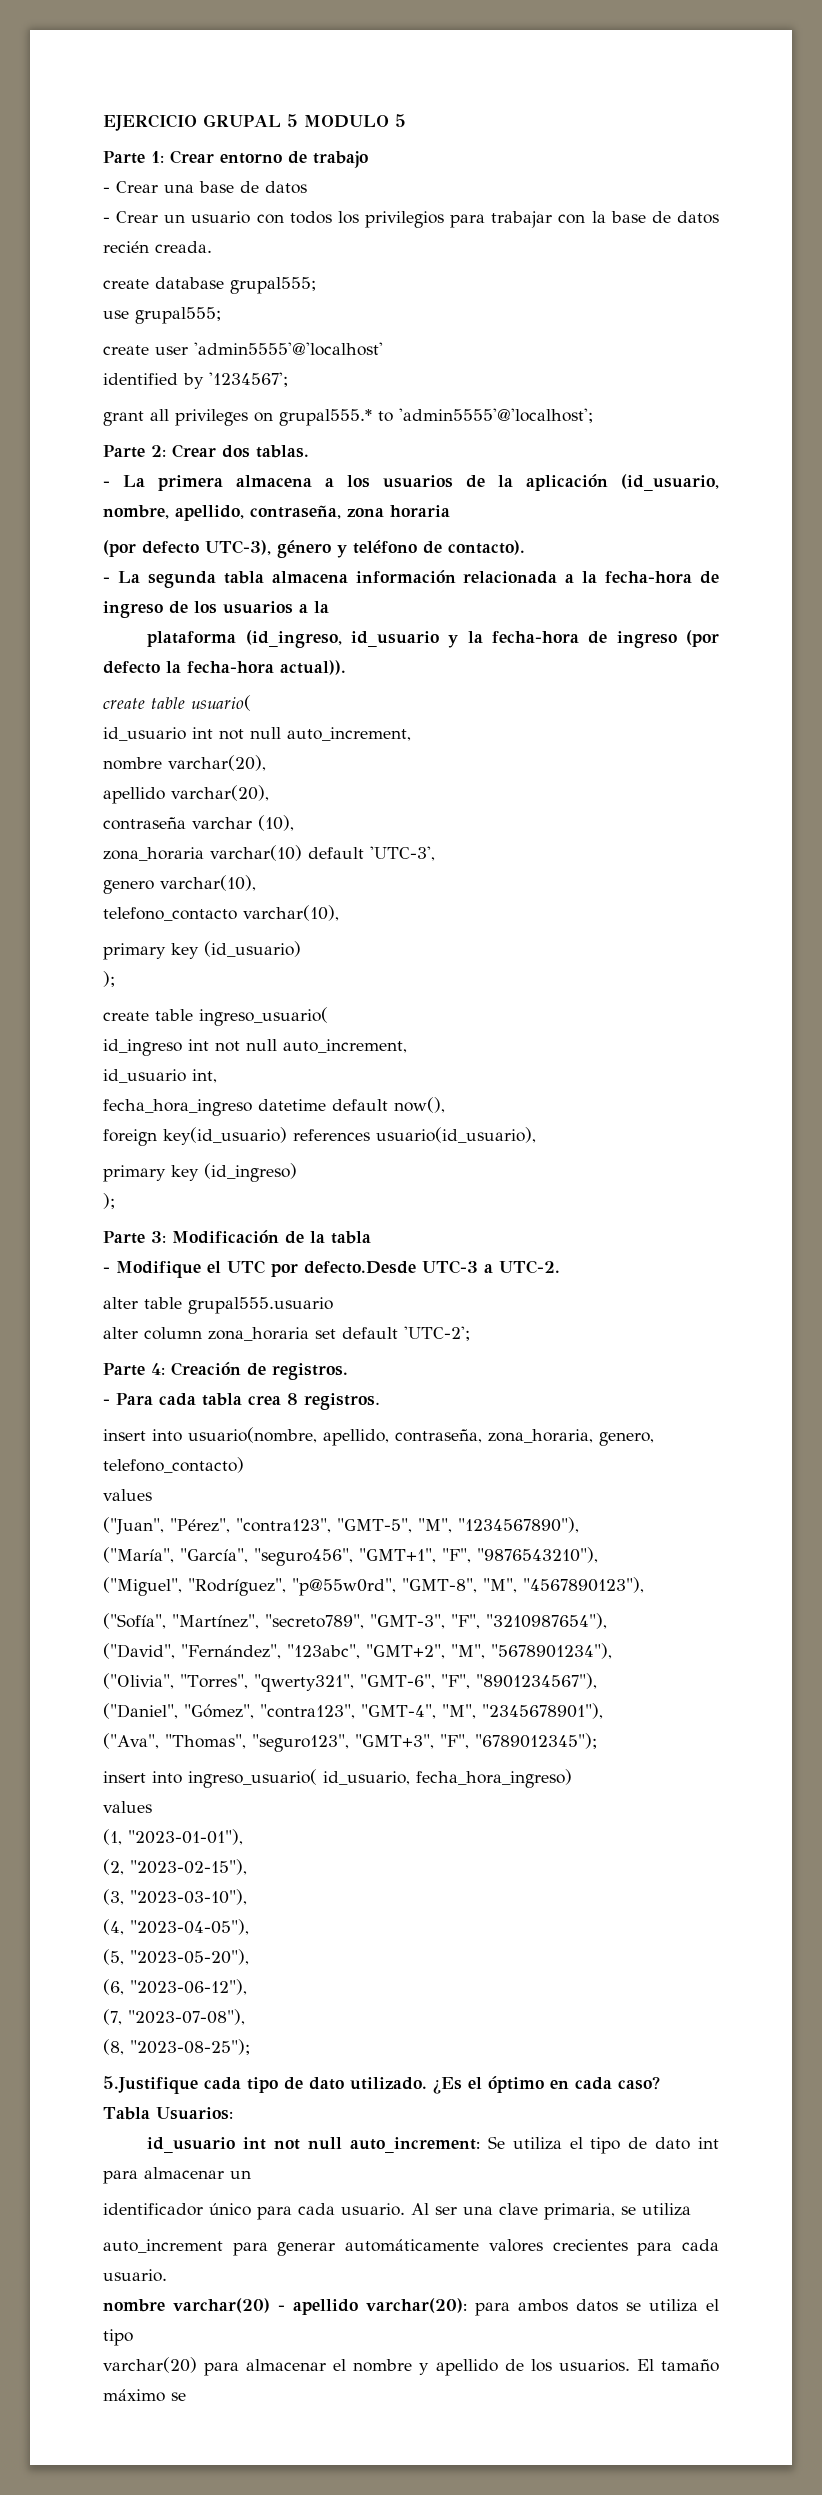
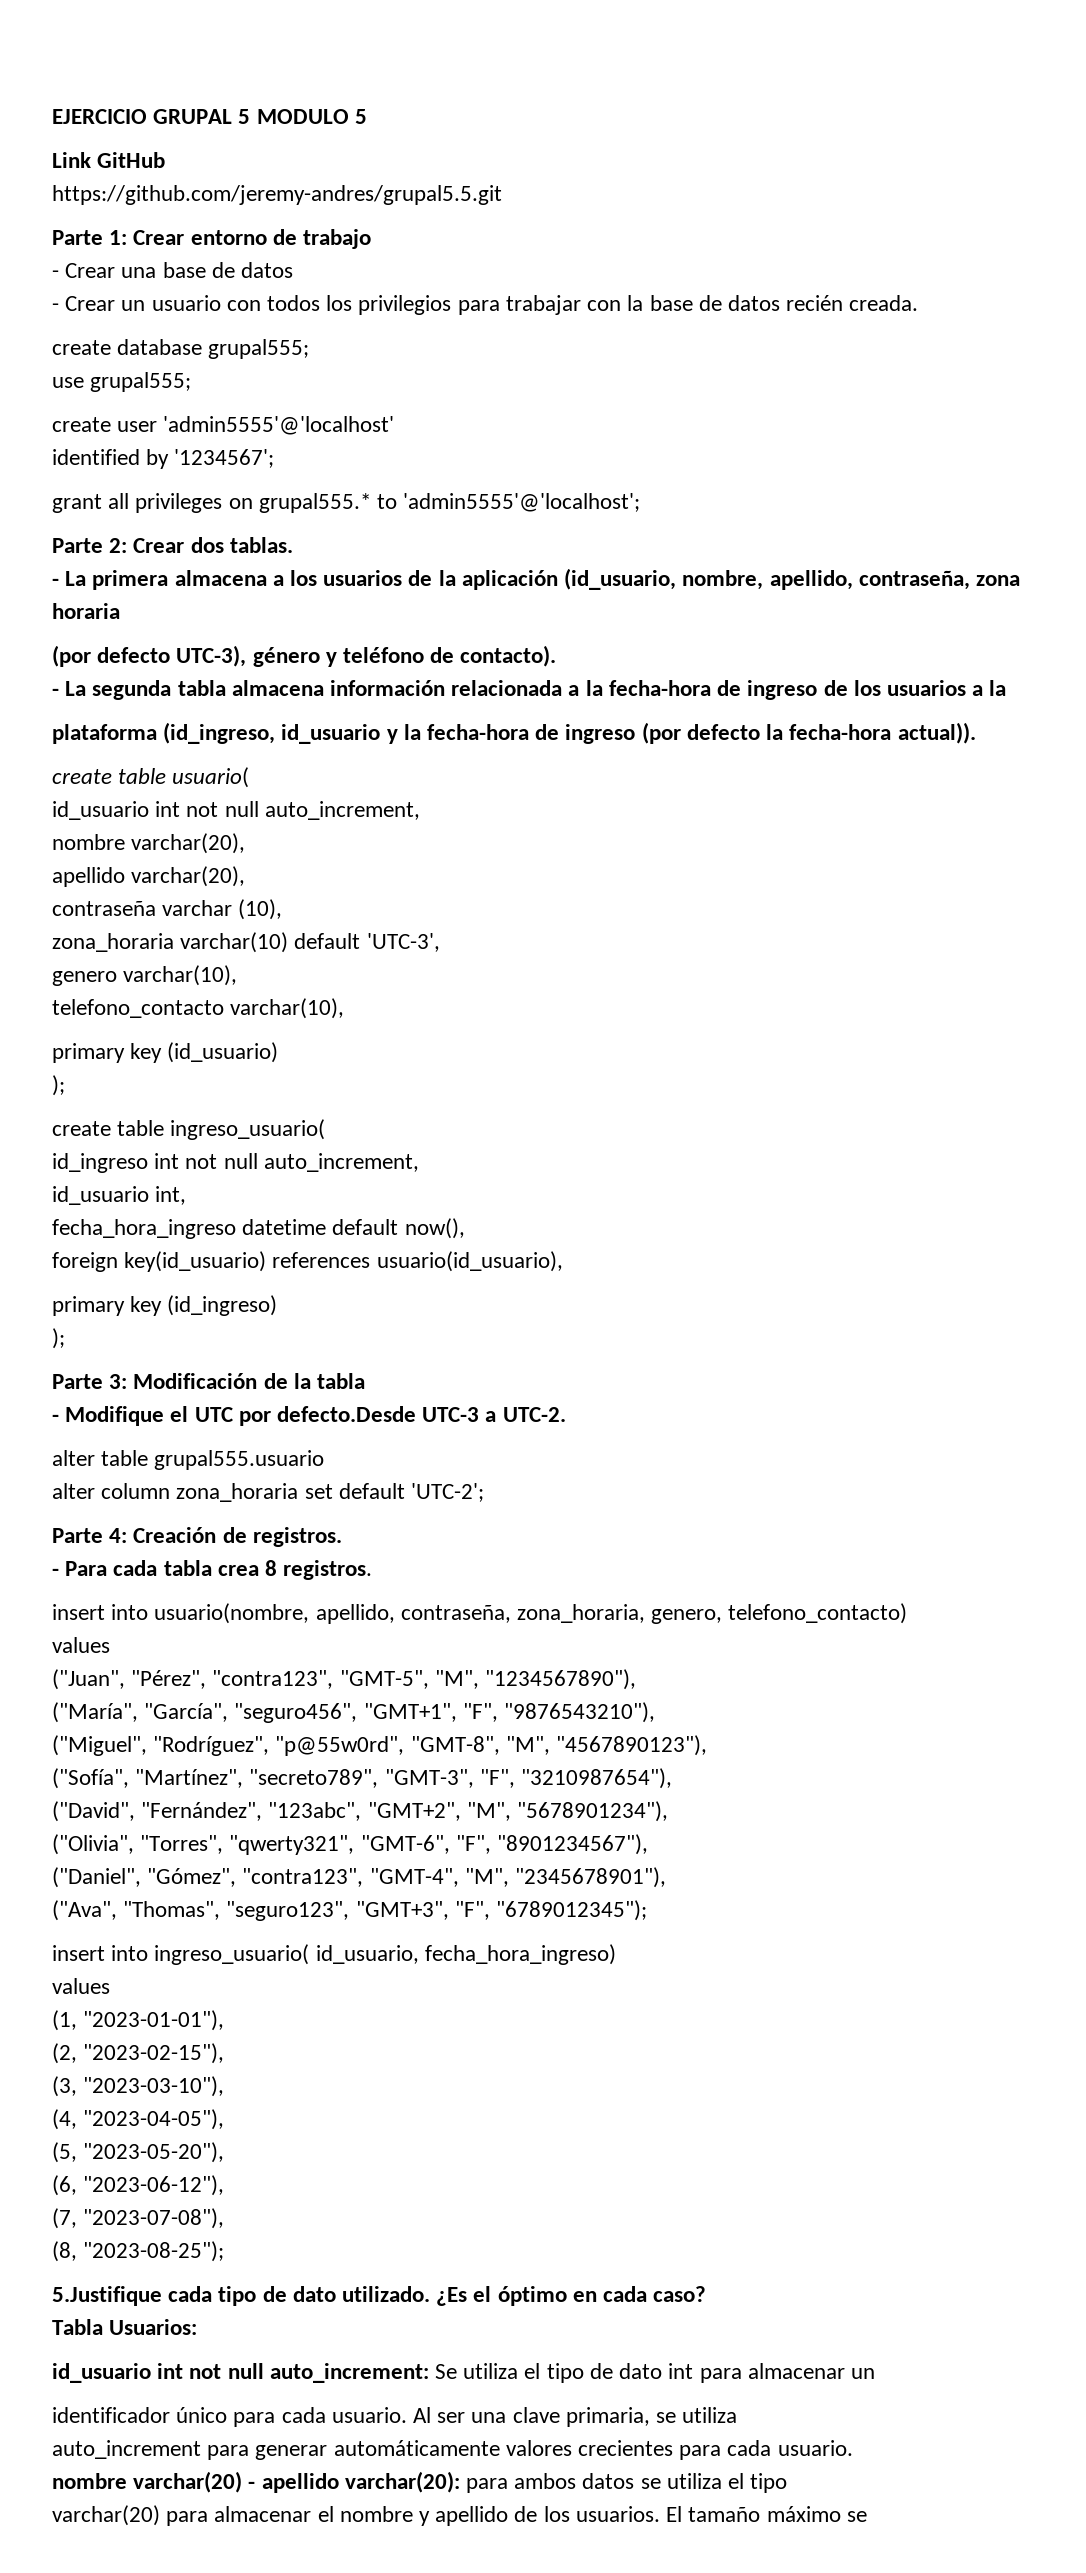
(406, 120) none -> [52,152,166,168] [52,185,502,205] // Link GitHub // https://github.com/jeremy-andres/grupal5.5.git

